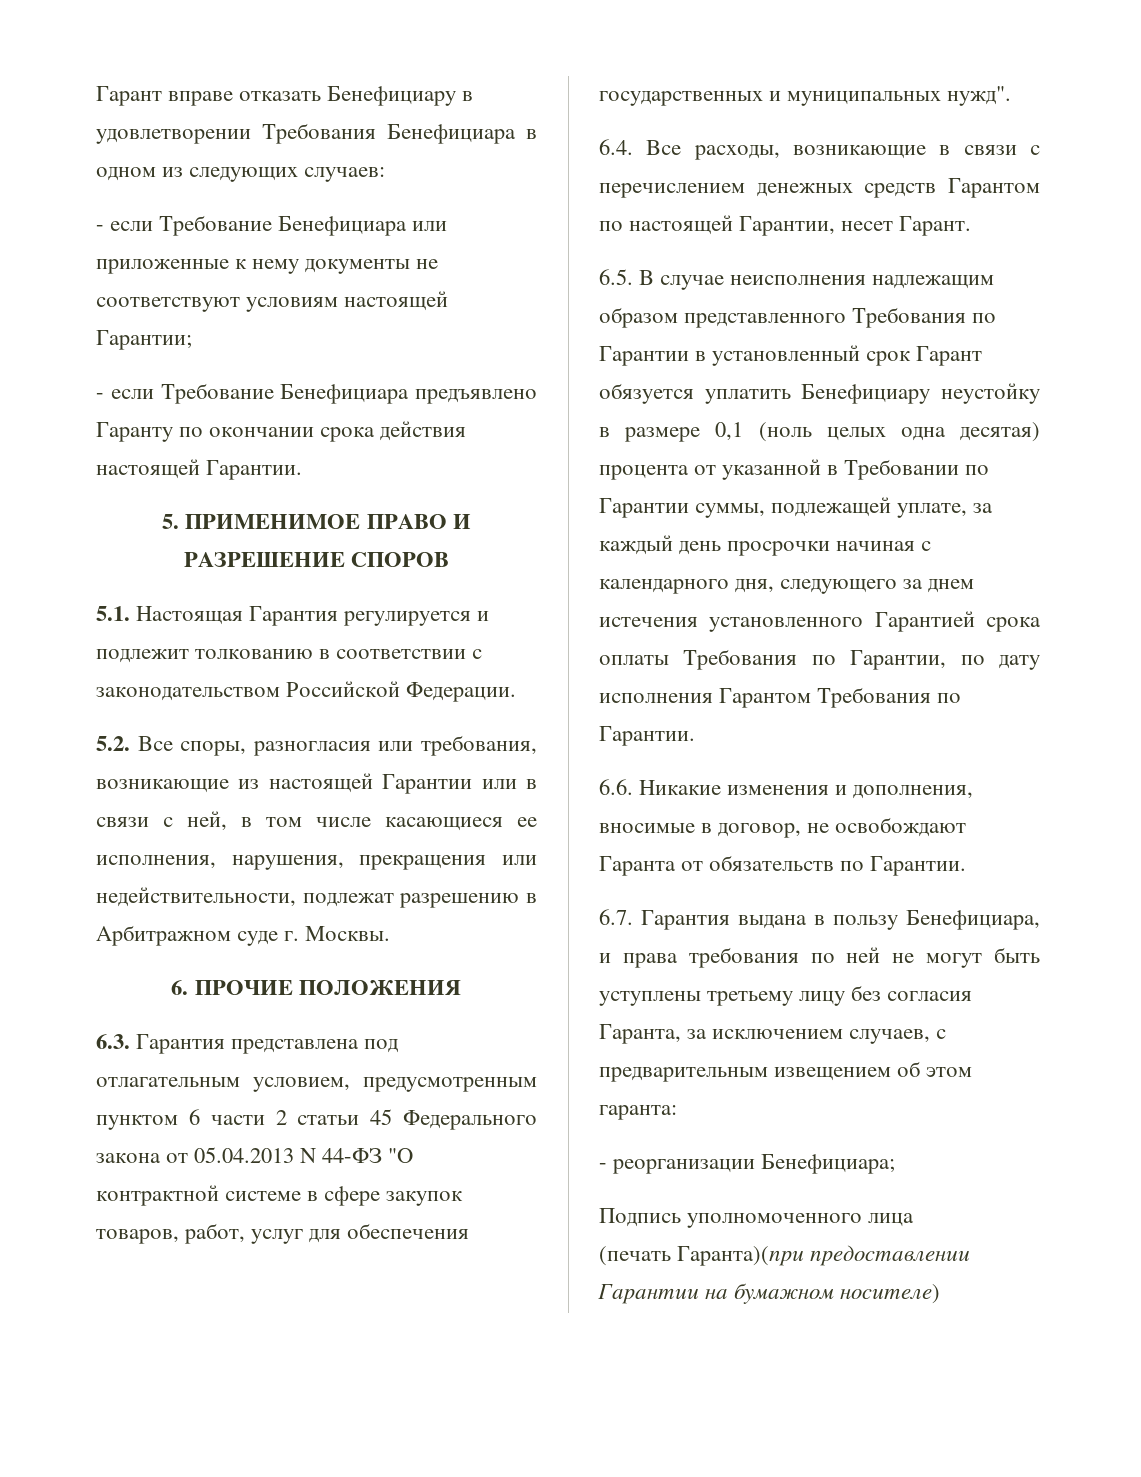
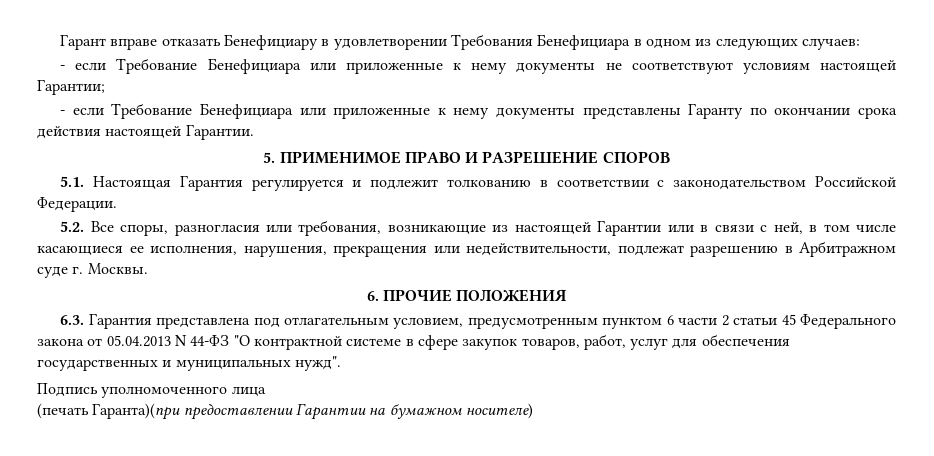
[415,389,537,404] предъявлено -> [299,107,681,119] или приложенные к нему документы представлены
[599,139,1040,160] [599,178,1040,198] [599,215,972,236] [599,269,995,290] [599,307,997,328] [599,345,983,366] [599,383,1040,404] [599,422,1040,442] [599,459,990,480] [599,497,994,518] [599,535,932,556] [599,579,975,594] [599,611,1041,632] [599,649,1040,670] [599,687,962,708] [599,726,695,746] [599,779,974,799] [599,817,967,838] [599,855,967,876] [599,909,1040,930] [599,947,1040,968] [599,985,973,1006] [599,1024,947,1044] [599,1061,973,1082] [599,1105,677,1120] [599,1154,896,1174] // 6.4. Все расходы, возникающие в связи с перечислением денежных средств Гарантом по настоящей Гарантии, несет Гарант. // 6.5. В случае неисполнения надлежащим образом представленного Требования по Гарантии в установленный срок Гарант обязуется уплатить Бенефициару неустойку в размере 0,1 (ноль целых одна десятая) процента от указанной в Требовании по Гарантии суммы, подлежащей уплате, за каждый день просрочки начиная с календарного дня, следующего за днем истечения установленного Гарантией срока оплаты Требования по Гарантии, по дату исполнения Гарантом Требования по Гарантии. // 6.6. Никакие изменения и дополнения, вносимые в договор, не освобождают Гаранта от обязательств по Гарантии. // 6.7. Гарантия выдана в пользу Бенефициара, и права требования по ней не могут быть уступлены третьему лицу без согласия Гаранта, за исключением случаев, с предварительным извещением об этом гаранта: // - реорганизации Бенефициара; -> (341, 363) none

